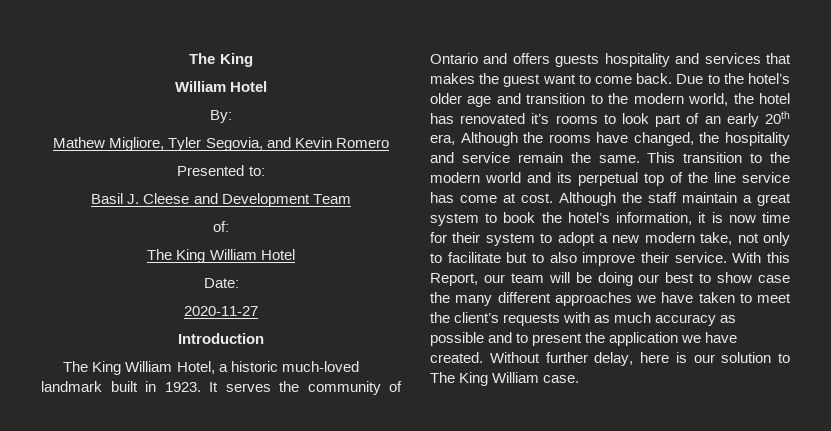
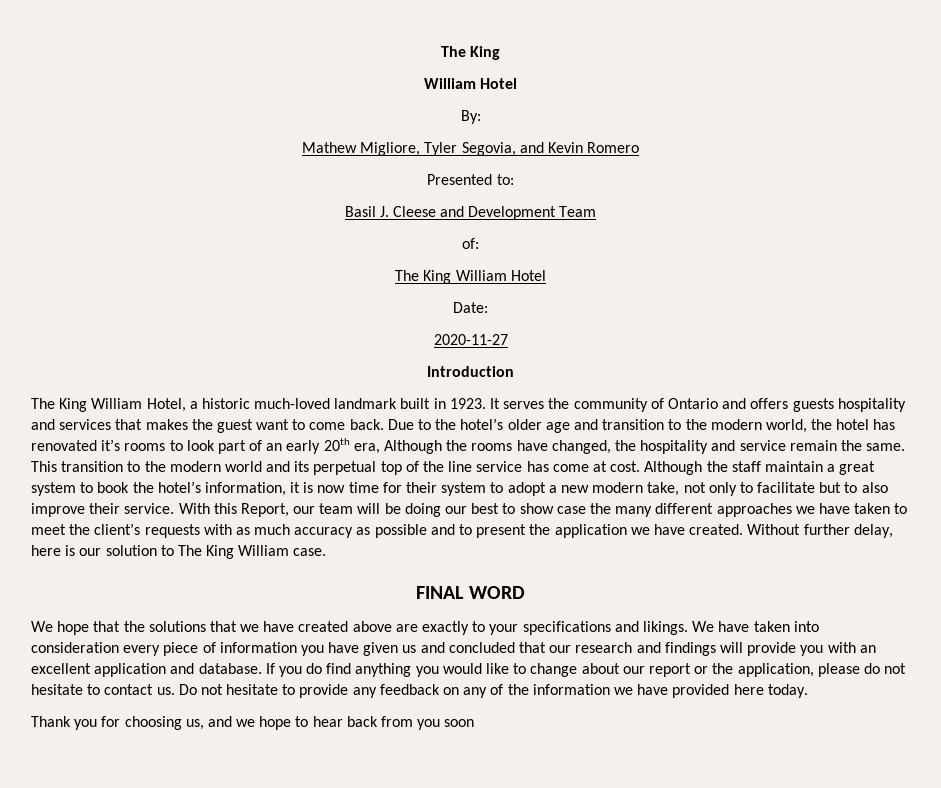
(580, 379) none -> [416,586,525,599] [31,621,819,635] [31,642,876,656] [31,663,907,677] [31,684,808,698] [31,716,475,730] // FINAL WORD // We hope that the solutions that we have created above are exactly to your specifications and likings. We have taken into consideration every piece of information you have given us and concluded that our research and findings will provide you with an excellent application and database. If you do find anything you would like to change about our report or the application, please do not hesitate to contact us. Do not hesitate to provide any feedback on any of the information we have provided here today. // Thank you for choosing us, and we hope to hear back from you soon

